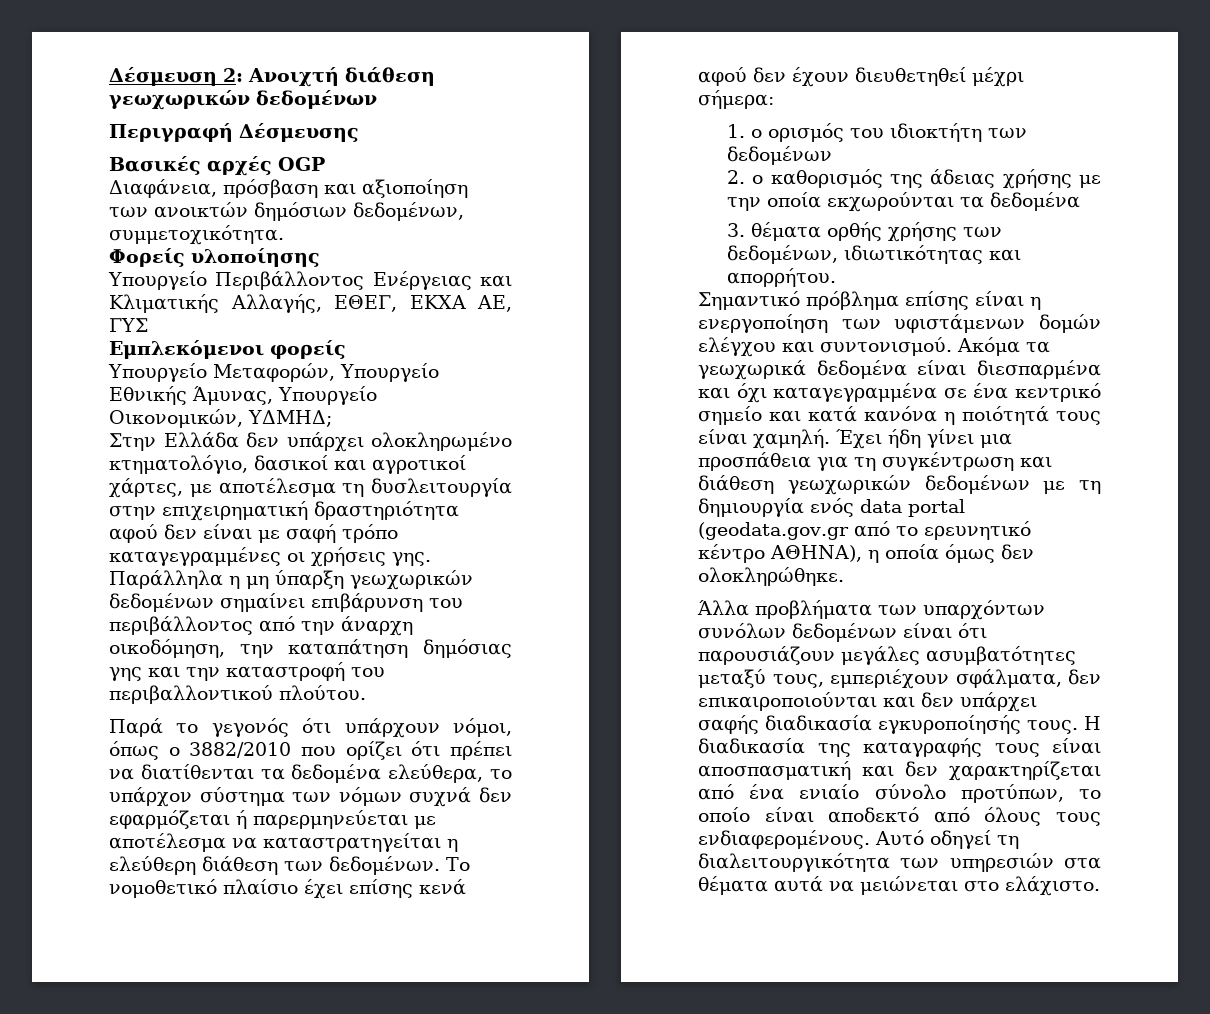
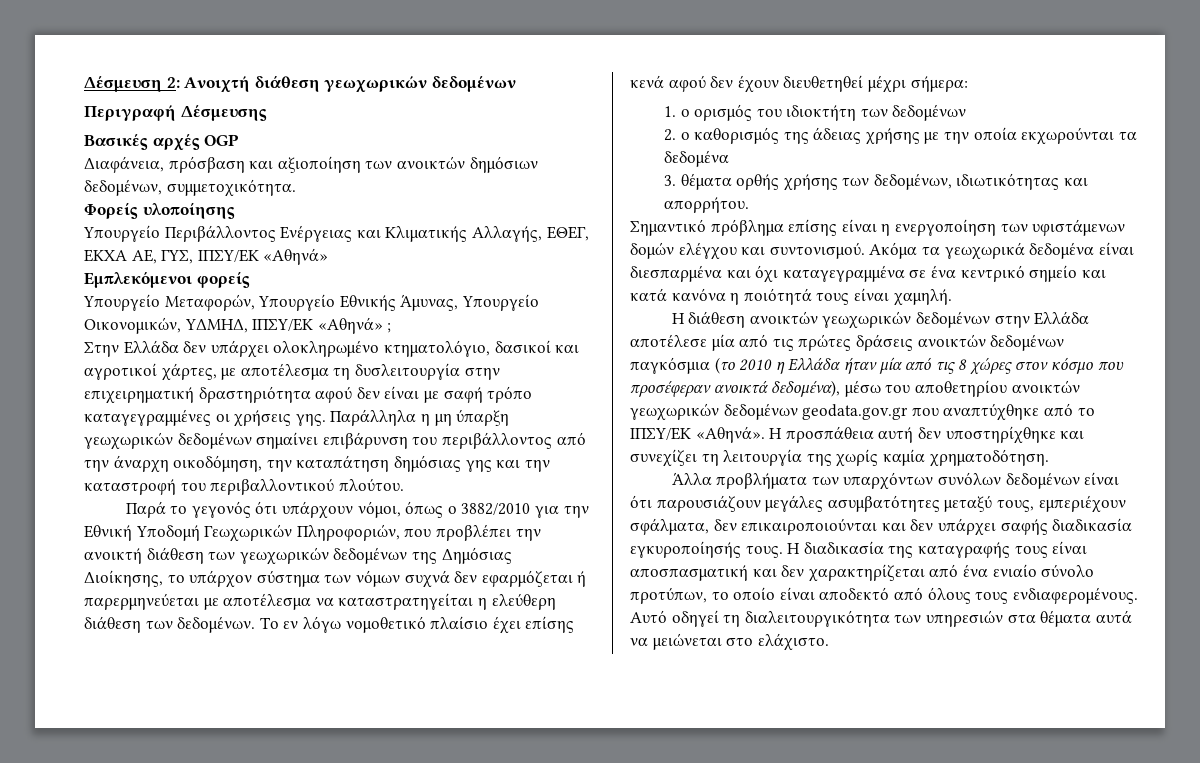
[109,318,148,332] ΓΥΣ -> [161,248,329,265] ΓΥΣ, ΙΠΣΥ/ΕΚ «Αθηνά»
[248,410,332,427] ΥΔΜΗΔ; -> [184,317,392,334] ΥΔΜΗΔ, ΙΠΣΥ/ΕΚ «Αθηνά» ;
[301,741,512,760] [109,764,484,783] που ορίζει ότι πρέπει να διατίθενται τα δεδομένα ελεύθερα, -> [534,505,589,518] [84,524,541,542] [84,547,512,565] [84,570,163,587] για την Εθνική Υποδομή Γεωχωρικών Πληροφοριών, που προβλέπει την ανοικτή διάθεση των γεωχωρικών δεδομένων της Δημόσιας Διοίκησης,
(470, 864) none -> [283,616,341,633] εν λόγω
[836,429,1012,449] [698,452,1052,471] [698,475,1101,495] [698,498,965,517] [698,521,1031,540] [698,544,1034,563] [698,567,844,586] Έχει ήδη γίνει μια προσπάθεια για τη συγκέντρωση και διάθεση γεωχωρικών δεδομένων με τη δημιουργία ενός data portal (geodata.gov.gr από το ερευνητικό κέντρο ΑΘΗΝΑ), η οποία όμως δεν ολοκληρώθηκε. -> [671,311,1090,329] [630,334,1065,351] [630,357,1124,375] [630,380,1080,397] [630,403,1095,421] [630,426,1085,444] [630,449,1049,467] // Η διάθεση ανοικτών γεωχωρικών δεδομένων στην Ελλάδα αποτέλεσε μία από τις πρώτες δράσεις ανοικτών δεδομένων παγκόσμια (το 2010 η Ελλάδα ήταν μία από τις 8 χώρες στον κόσμο που προσέφεραν ανοικτά δεδομένα), μέσω του αποθετηρίου ανοικτών γεωχωρικών δεδομένων geodata.gov.gr που αναπτύχθηκε από το ΙΠΣΥ/ΕΚ «Αθηνά». Η προσπάθεια αυτή δεν υποστηρίχθηκε και συνεχίζει τη λειτουργία της χωρίς καμία χρηματοδότηση.

